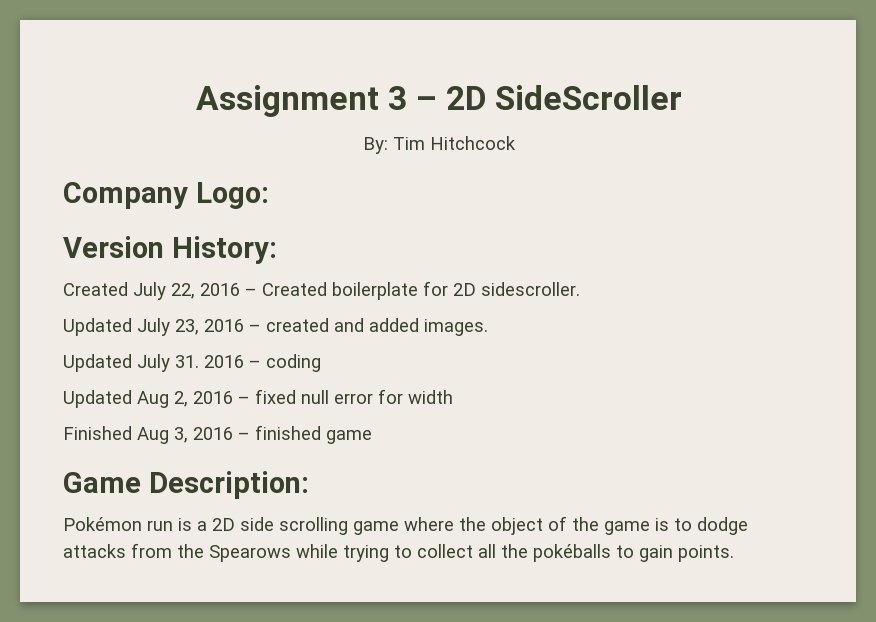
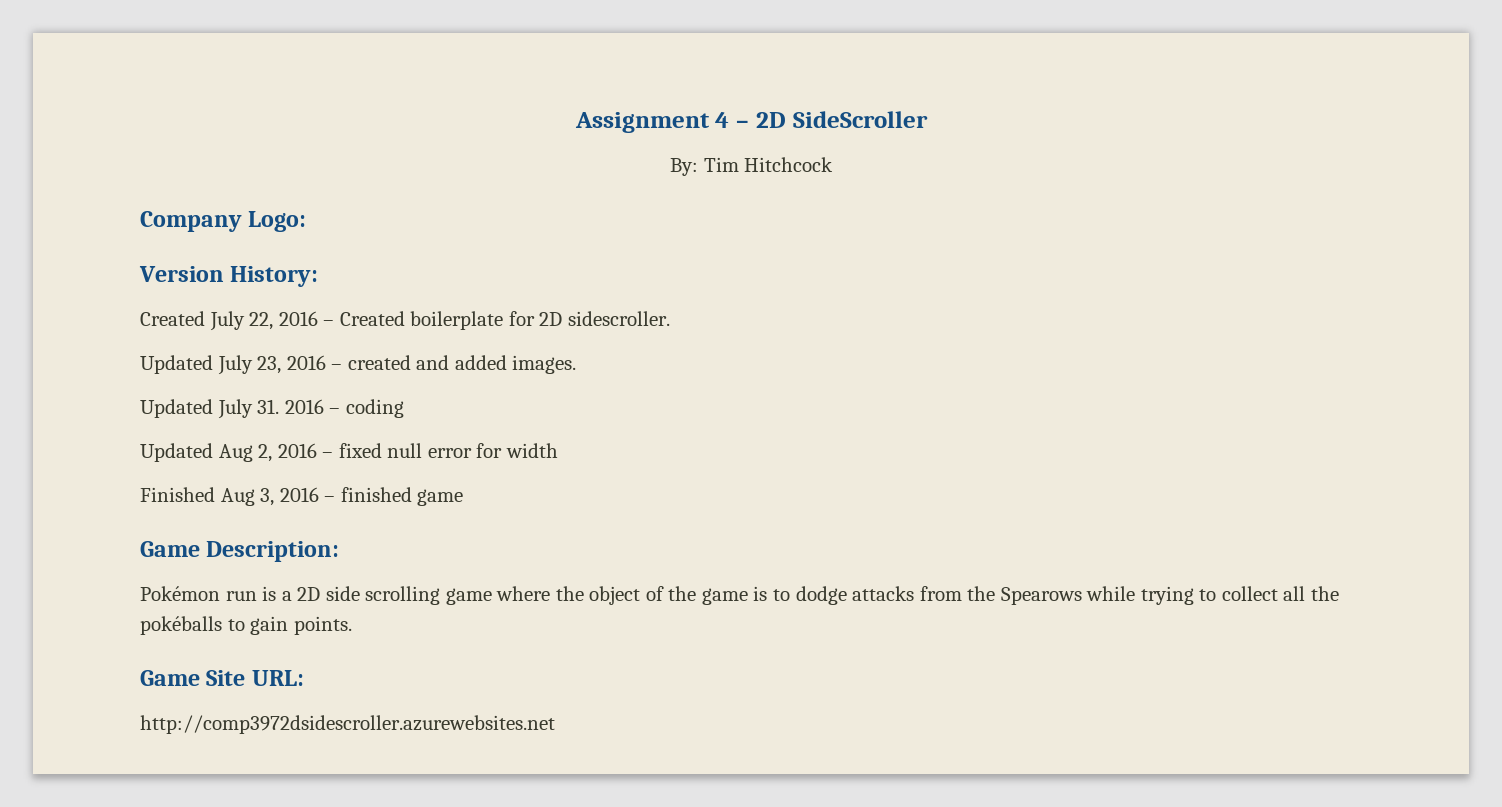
[387,86,407,110] 3 -> [715,112,730,128] 4
(734, 553) none -> [140,670,304,686] [140,715,555,734] // Game Site URL: // http://comp3972dsidescroller.azurewebsites.net

